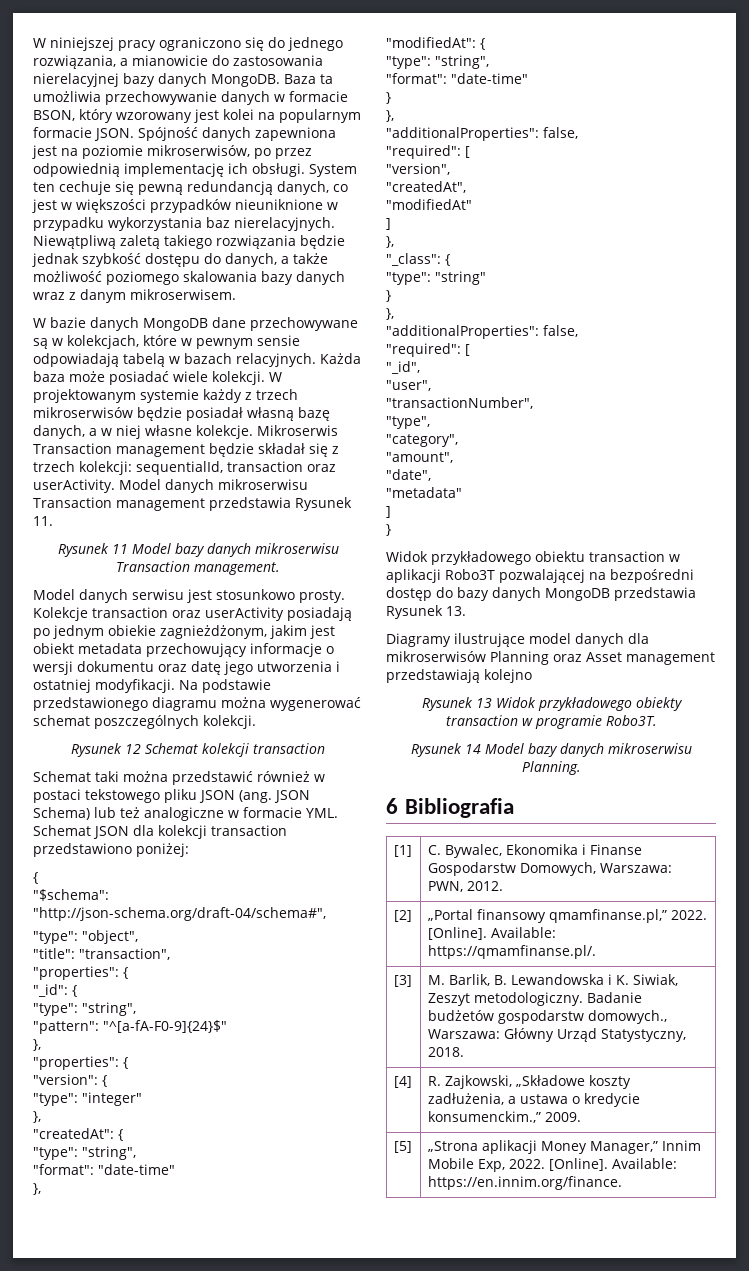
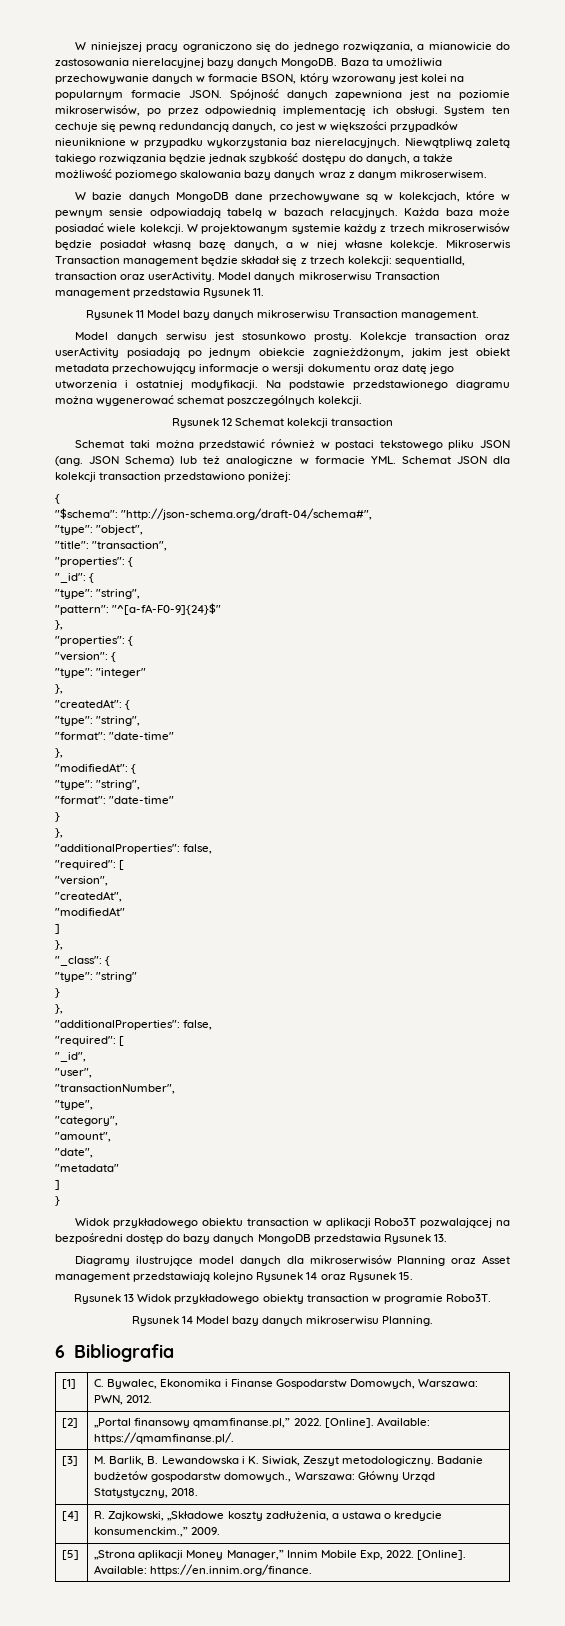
[108,625,156,636] obiekie -> [259,348,305,356] obiekcie
(532, 676) none -> [256,1272,413,1282] Rysunek 14 oraz Rysunek 15.

